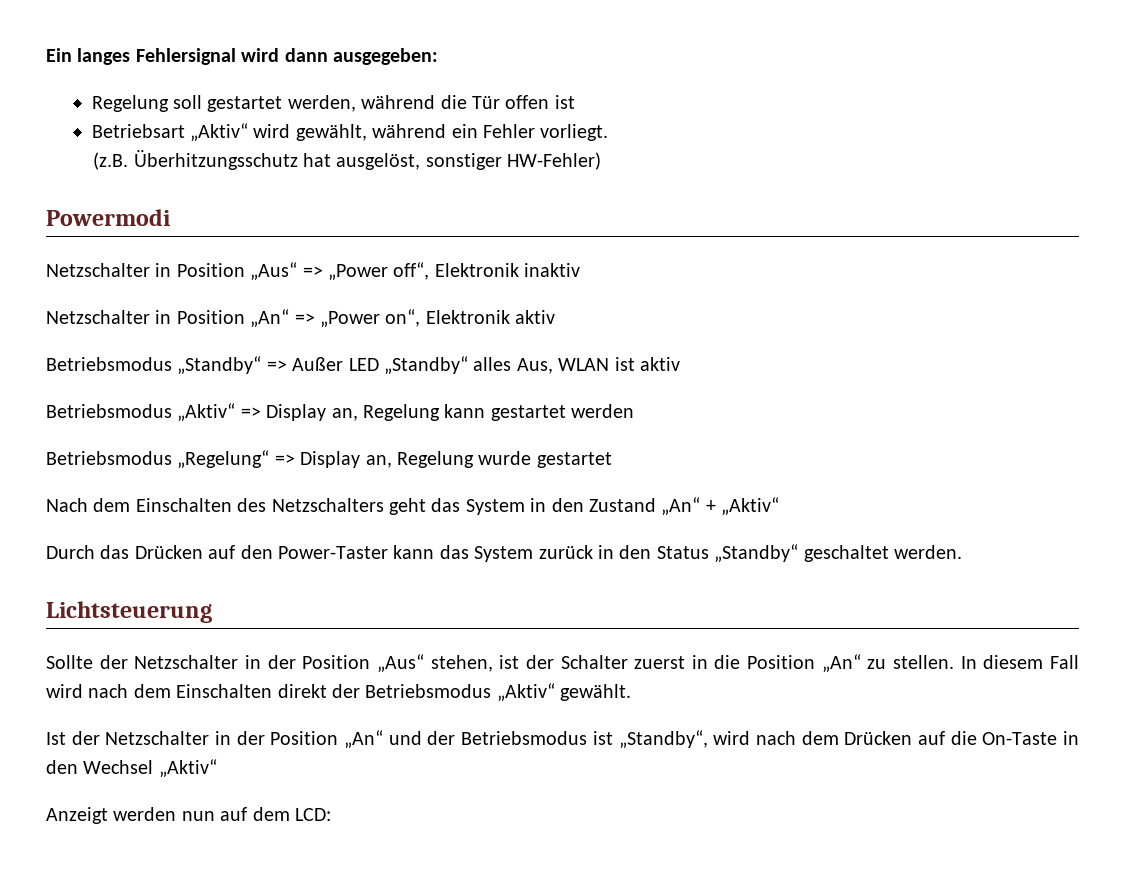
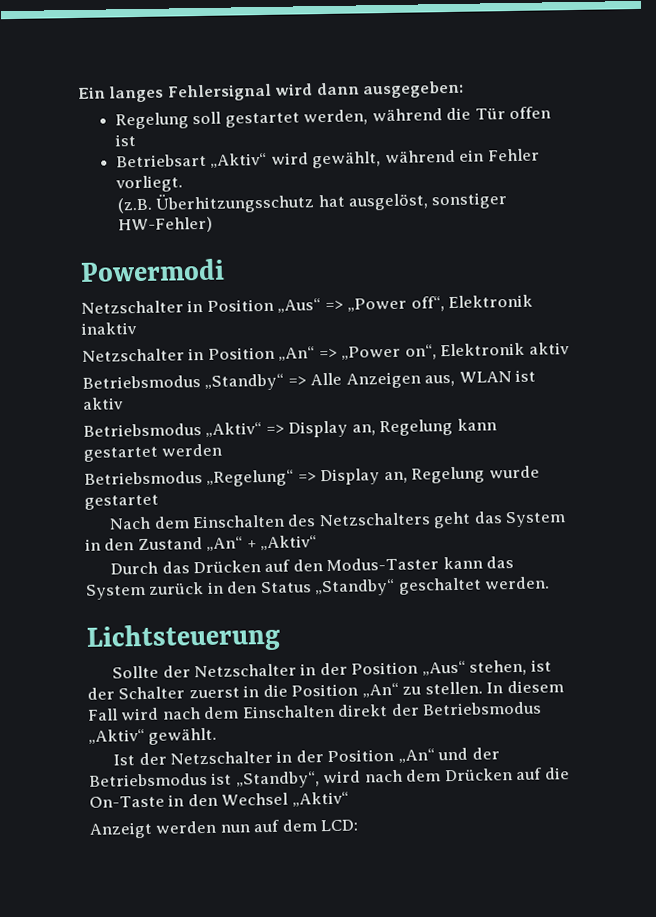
[292,356,553,375] Außer LED „Standby“ alles Aus, -> [310,371,456,389] Alle Anzeigen aus,
[278,546,388,559] Power-Taster -> [326,557,440,572] Modus-Taster

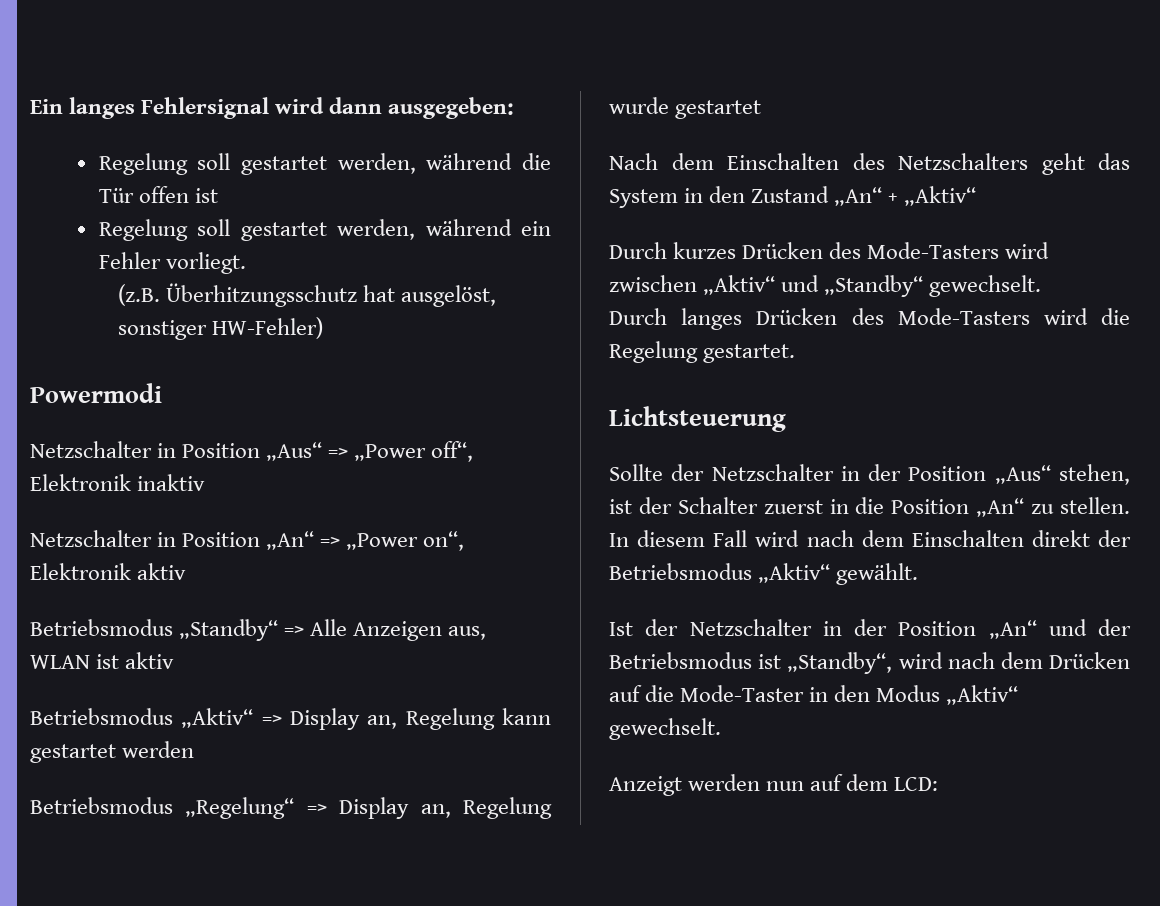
[115,151,382,169] Betriebsart „Aktiv“ wird gewählt, -> [98,219,416,241] Regelung soll gestartet werden,
[161,556,515,574] [85,576,551,600] das Drücken auf den Modus-Taster kann das System zurück in den Status „Standby“ geschaltet werden. -> [673,242,1050,259] [609,275,1042,297] [609,308,1130,330] [609,341,796,363] kurzes Drücken des Mode-Tasters wird zwischen „Aktiv“ und „Standby“ gewechselt. // Durch langes Drücken des Mode-Tasters wird die Regelung gestartet.
[89,791,349,808] On-Taste in den Wechsel „Aktiv“ -> [680,685,1019,705] [609,718,721,740] Mode-Taster in den Modus „Aktiv“ gewechselt.

